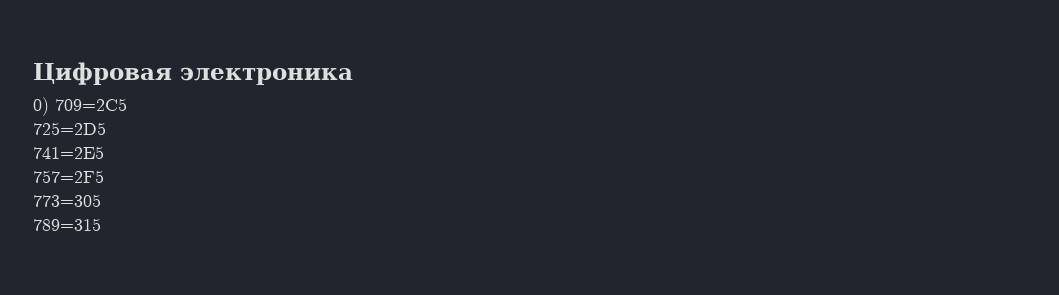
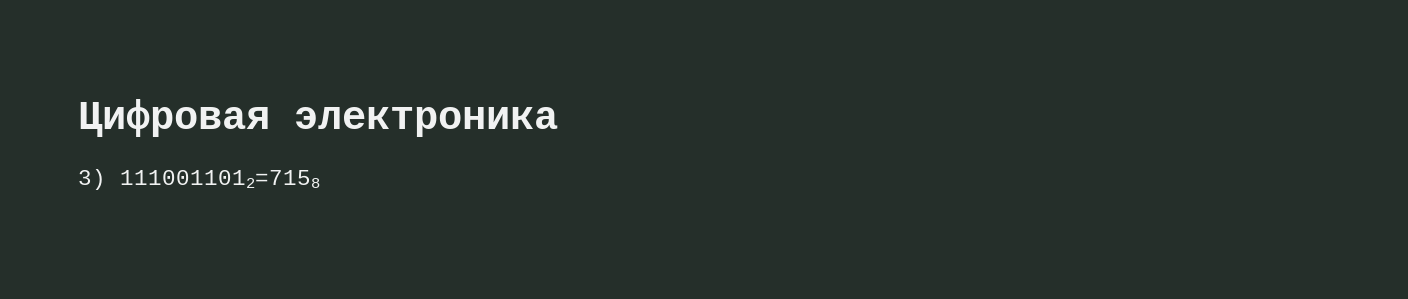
[33,97,127,116] [33,122,106,135] [33,146,104,159] [33,170,104,183] [33,194,101,207] [33,218,101,231] 0) 709=2C5 // 725=2D5 // 741=2E5 // 757=2F5 // 773=305 // 789=315 -> [78,169,320,190] 3) 1110011012=7158

